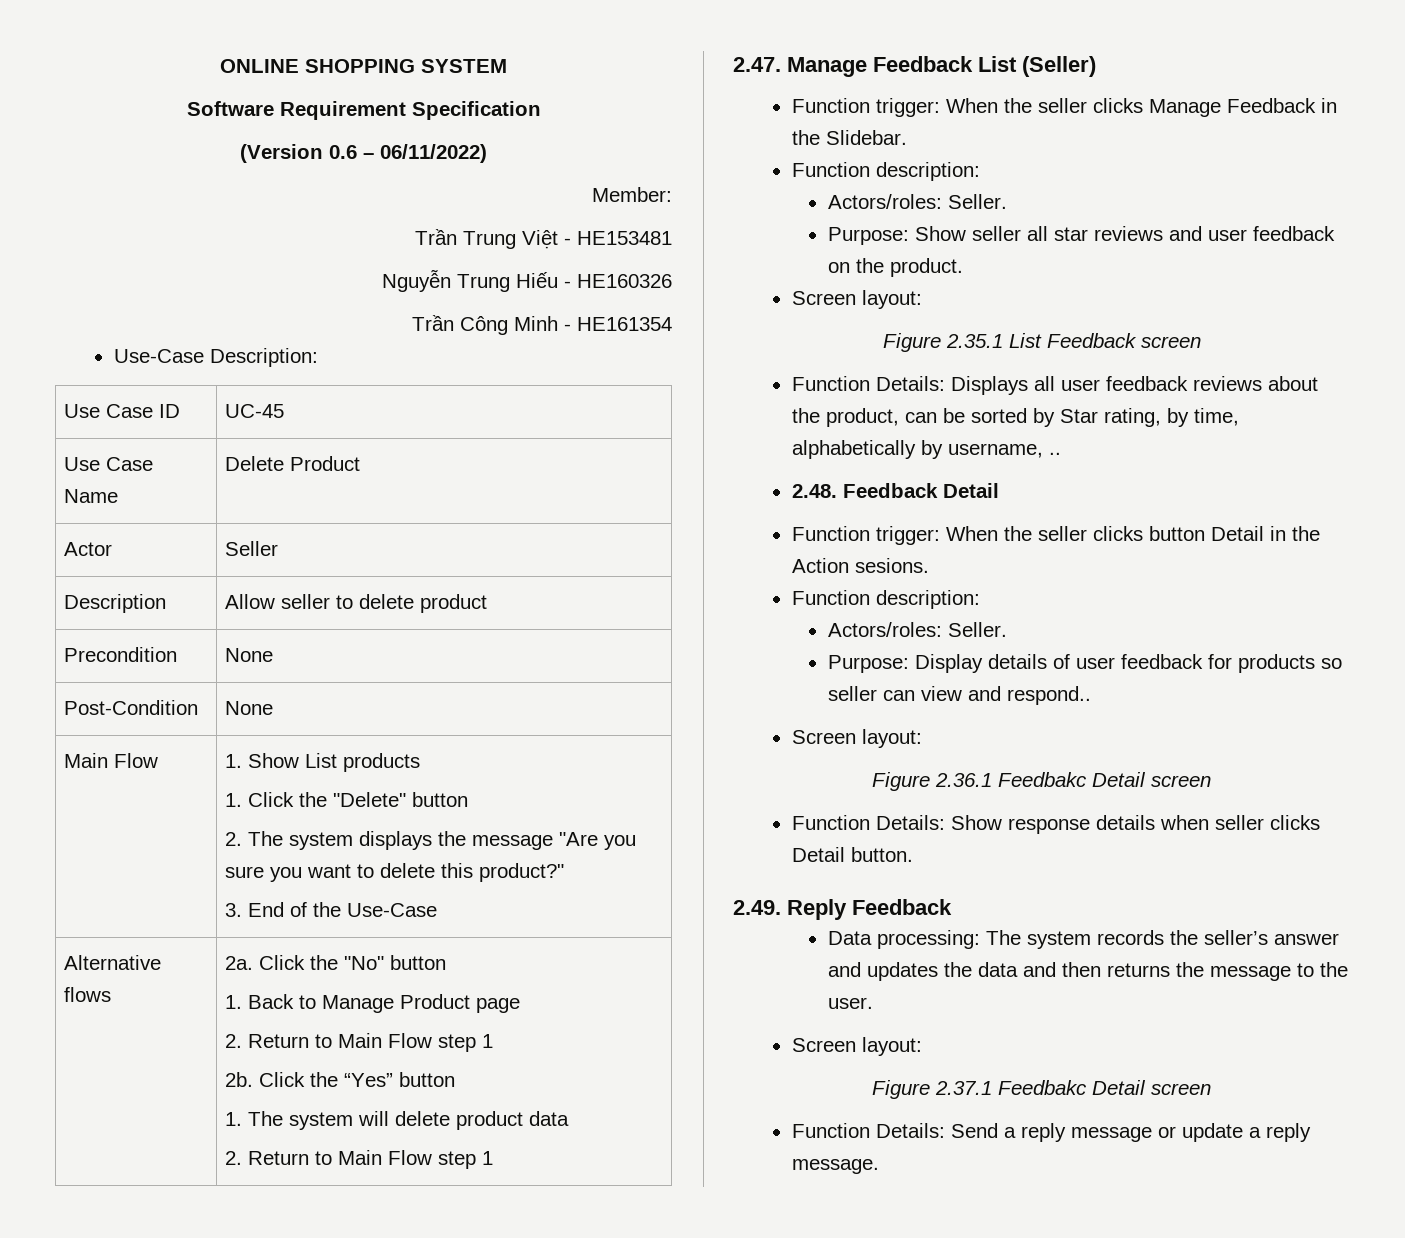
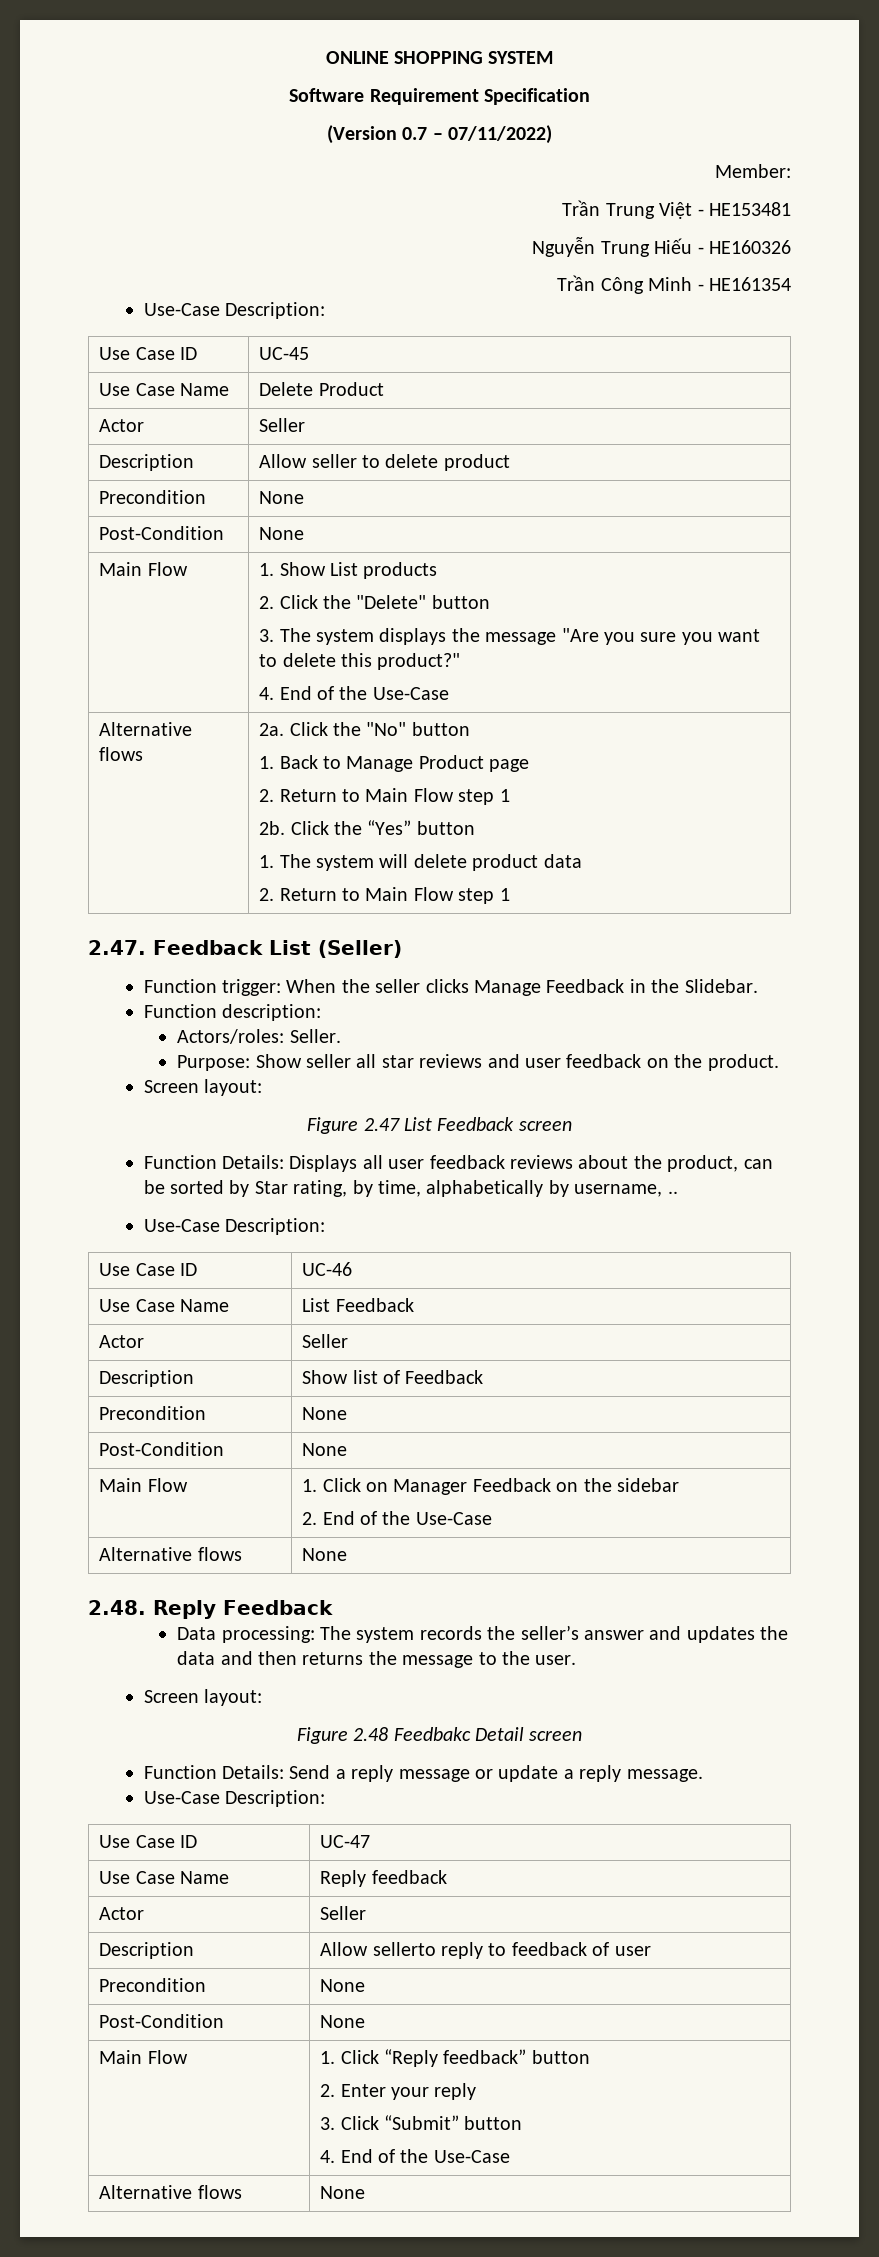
[329,144,487,163] 0.6 – 06/11/2022) -> [402,125,553,144] 0.7 – 07/11/2022)
[225,793,243,807] 1. -> [259,596,275,609] 2.
[225,832,243,846] 2. -> [259,629,275,642] 3.
[225,903,243,917] 3. -> [259,687,275,700] 4.
[787,57,867,77] Manage -> (146, 947) none
[945,334,1003,348] 2.35.1 -> [363,1118,400,1131] 2.47
[791,483,999,498] [791,526,1320,545] [791,558,929,573] [791,590,980,609] [827,622,1007,637] [827,654,1342,673] [827,686,1091,705] [791,729,922,748] [872,772,1211,791] [791,815,1320,834] [791,847,913,862] [733,900,781,915] 2.48. Feedback Detail // Function trigger: When the seller clicks button Detail in the Action sesions. // Function description: // Actors/roles: Seller. // Purpose: Display details of user feedback for products so seller can view and respond.. // Screen layout: // Figure 2.36.1 Feedbakc Detail screen // Function Details: Show response details when seller clicks Detail button. // 2.49. -> [143,1218,325,1235] [99,1263,198,1276] [302,1262,353,1276] [99,1299,230,1312] [302,1298,414,1312] [99,1335,145,1348] [302,1334,349,1348] [99,1370,195,1387] [302,1370,484,1384] [99,1406,207,1420] [302,1407,348,1420] [99,1442,225,1456] [302,1443,348,1456] [99,1478,188,1492] [302,1478,680,1495] [302,1511,492,1525] [99,1547,242,1561] [302,1548,348,1561] [88,1600,146,1615] Use-Case Description: // Use Case ID | UC-46 // Use Case Name | List Feedback // Actor | Seller // Description | Show list of Feedback // Precondition | None // Post-Condition | None // Main Flow | 1. Click on Manager Feedback on the sidebar // 2. End of the Use-Case // Alternative flows | None // 2.48.
[935,1081,992,1095] 2.37.1 -> [353,1727,389,1741] 2.48
(879, 1166) none -> [143,1790,325,1807] [99,1835,198,1848] [320,1835,371,1848] [99,1871,230,1884] [320,1870,447,1887] [99,1907,145,1920] [320,1906,367,1920] [99,1942,195,1959] [320,1942,651,1959] [99,1978,207,1992] [320,1979,366,1992] [99,2014,225,2028] [320,2015,366,2028] [99,2050,188,2064] [320,2049,590,2067] [320,2083,477,2100] [320,2115,523,2130] [320,2149,510,2163] [99,2185,242,2199] [320,2186,366,2199] // Use-Case Description: // Use Case ID | UC-47 // Use Case Name | Reply feedback // Actor | Seller // Description | Allow sellerto reply to feedback of user // Precondition | None // Post-Condition | None // Main Flow | 1. Click “Reply feedback” button // 2. Enter your reply // 3. Click “Submit” button // 4. End of the Use-Case // Alternative flows | None

